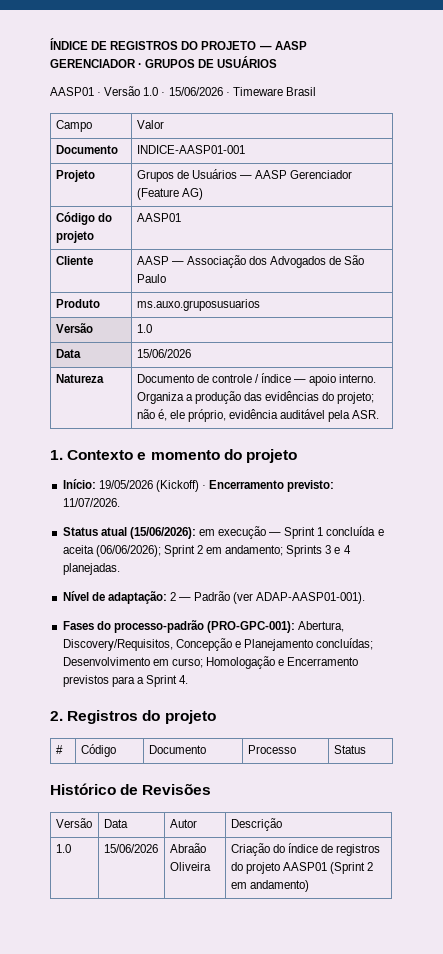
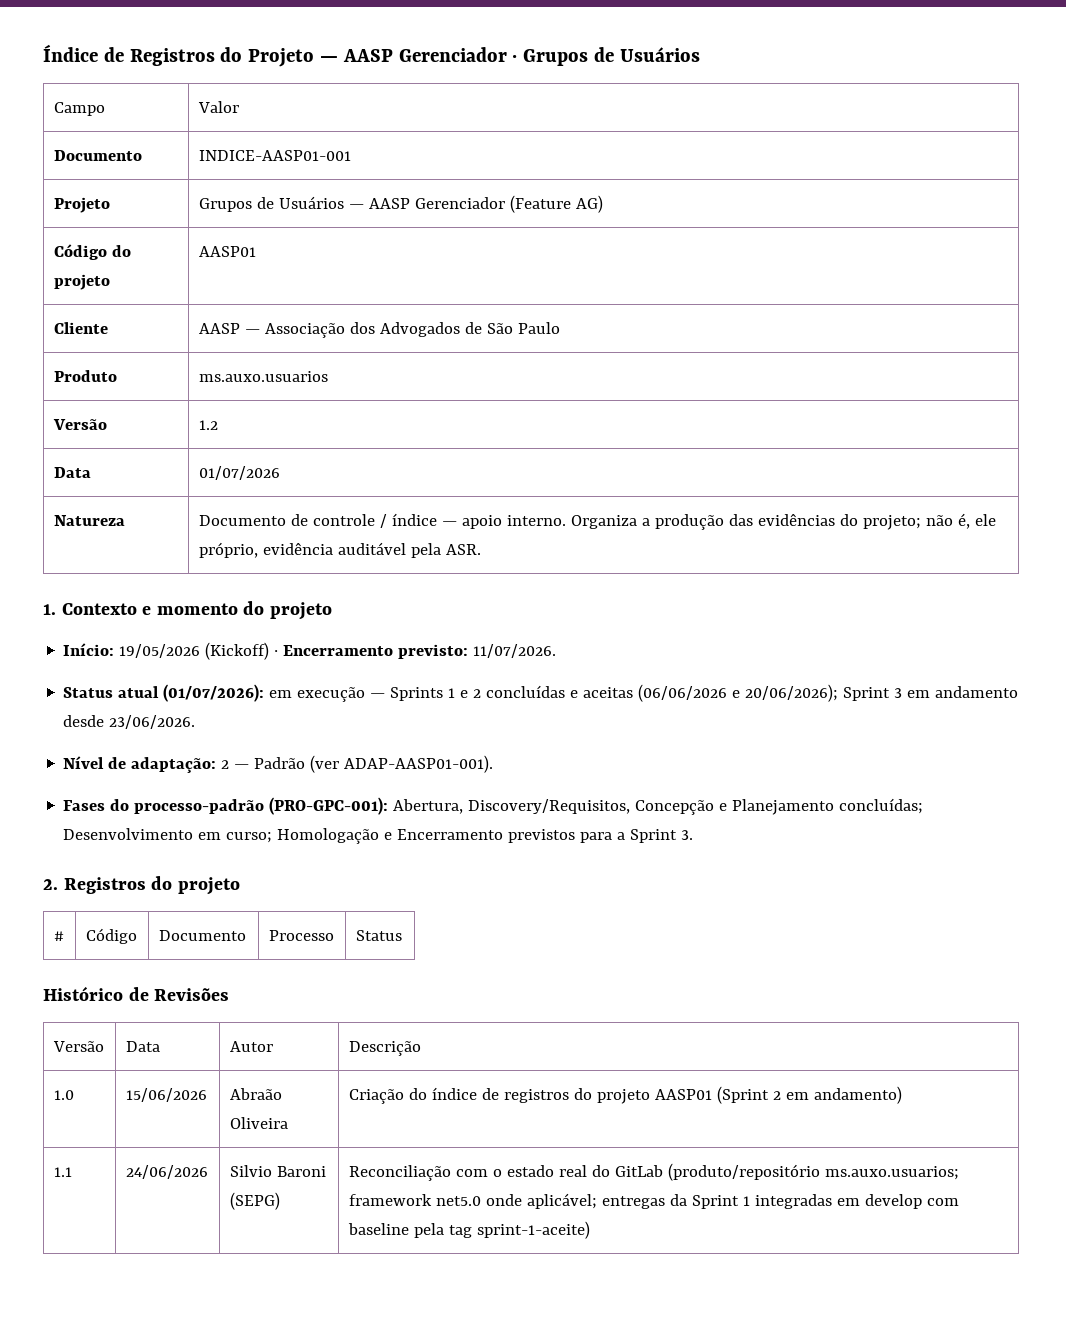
[50,38,307,50] [50,56,278,68] [50,86,316,96] ÍNDICE DE REGISTROS DO PROJETO — AASP GERENCIADOR · GRUPOS DE USUÁRIOS // AASP01 · Versão 1.0 · 15/06/2026 · Timeware Brasil -> [43,44,700,67] Índice de Registros do Projeto — AASP Gerenciador · Grupos de Usuários
[136,299,260,311] [55,323,93,333] [136,324,152,333] [55,349,81,358] [136,349,191,358] ms.auxo.gruposusuarios // Versão | 1.0 // Data | 15/06/2026 -> [198,371,328,382] [52,419,107,430] [198,420,218,430] [53,467,91,478] [198,466,280,480] ms.auxo.usuarios // Versão | 1.2 // Data | 01/07/2026
[129,527,196,539] (15/06/2026): -> [163,684,265,702] (01/07/2026):
[284,526,384,539] [62,545,351,557] [62,563,120,575] Sprint 1 concluída e aceita (06/06/2026); Sprint 2 em andamento; Sprints 3 e 4 planejadas. -> [390,684,1019,702] [63,715,196,729] Sprints 1 e 2 concluídas e aceitas (06/06/2026 e 20/06/2026); Sprint 3 em andamento desde 23/06/2026.
[179,675,189,684] 4. -> [681,830,694,840] 3.
(309, 886) none -> [53,1167,72,1177] [125,1165,208,1179] [229,1165,326,1177] [229,1192,280,1210] [348,1163,959,1181] [348,1193,959,1209] [347,1221,590,1239] // 1.1 | 24/06/2026 | Silvio Baroni (SEPG) | Reconciliação com o estado real do GitLab (produto/repositório ms.auxo.usuarios; framework net5.0 onde aplicável; entregas da Sprint 1 integradas em develop com baseline pela tag sprint-1-aceite)

